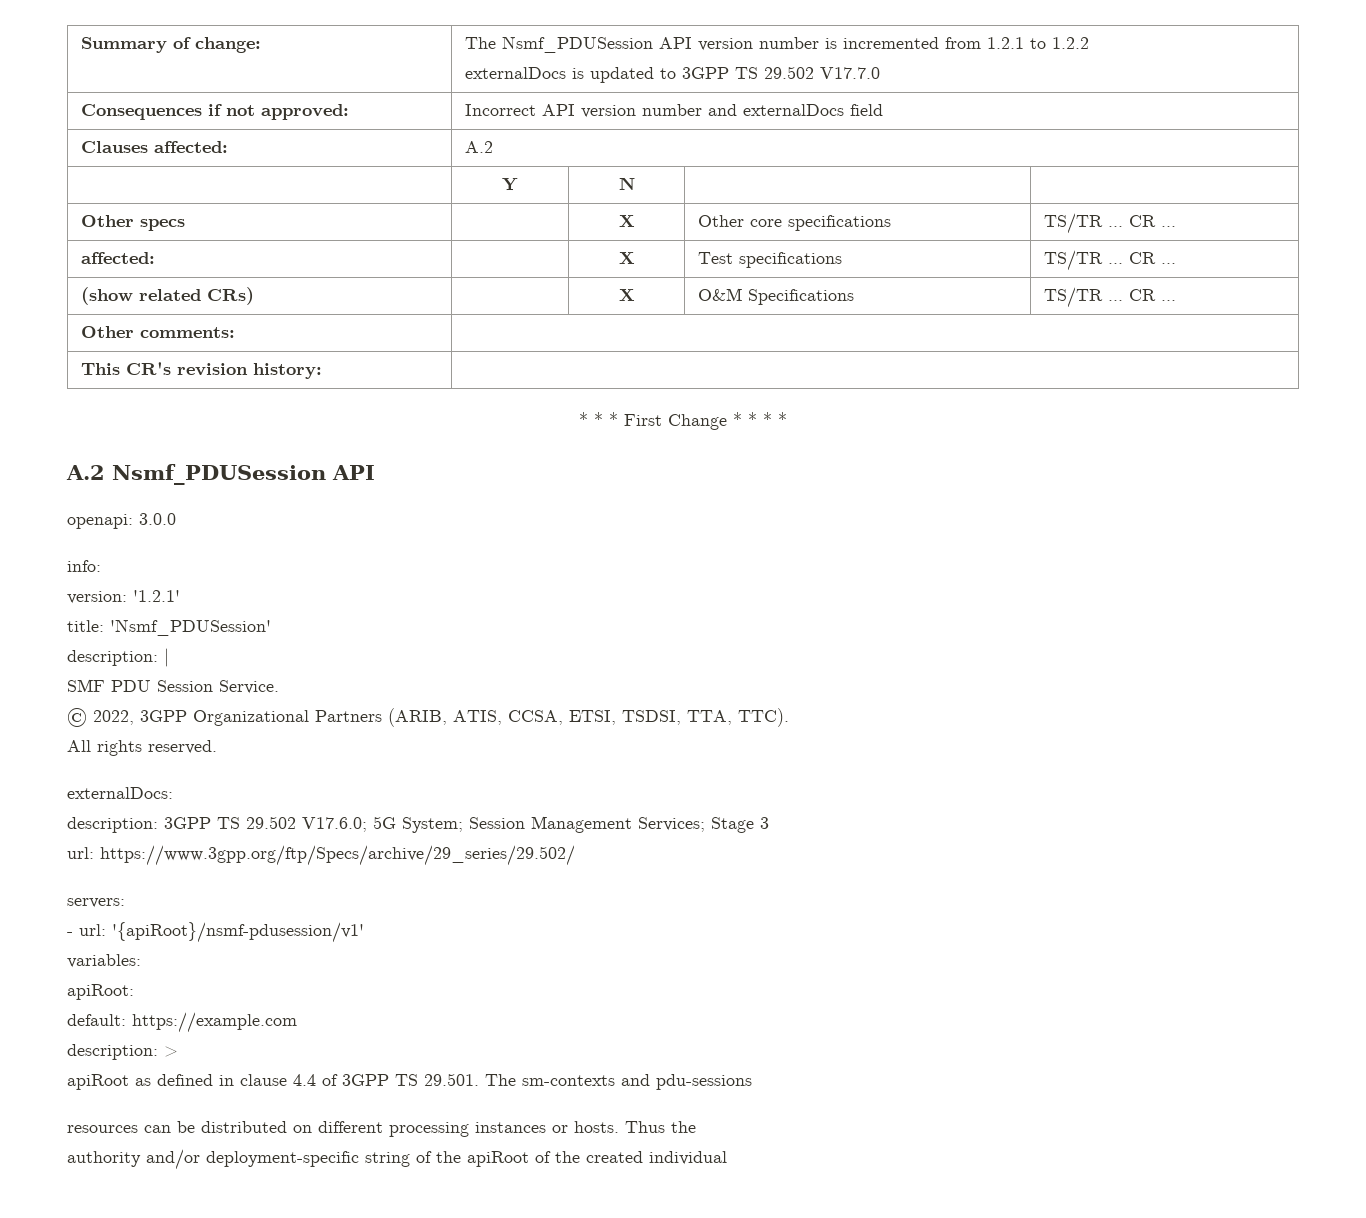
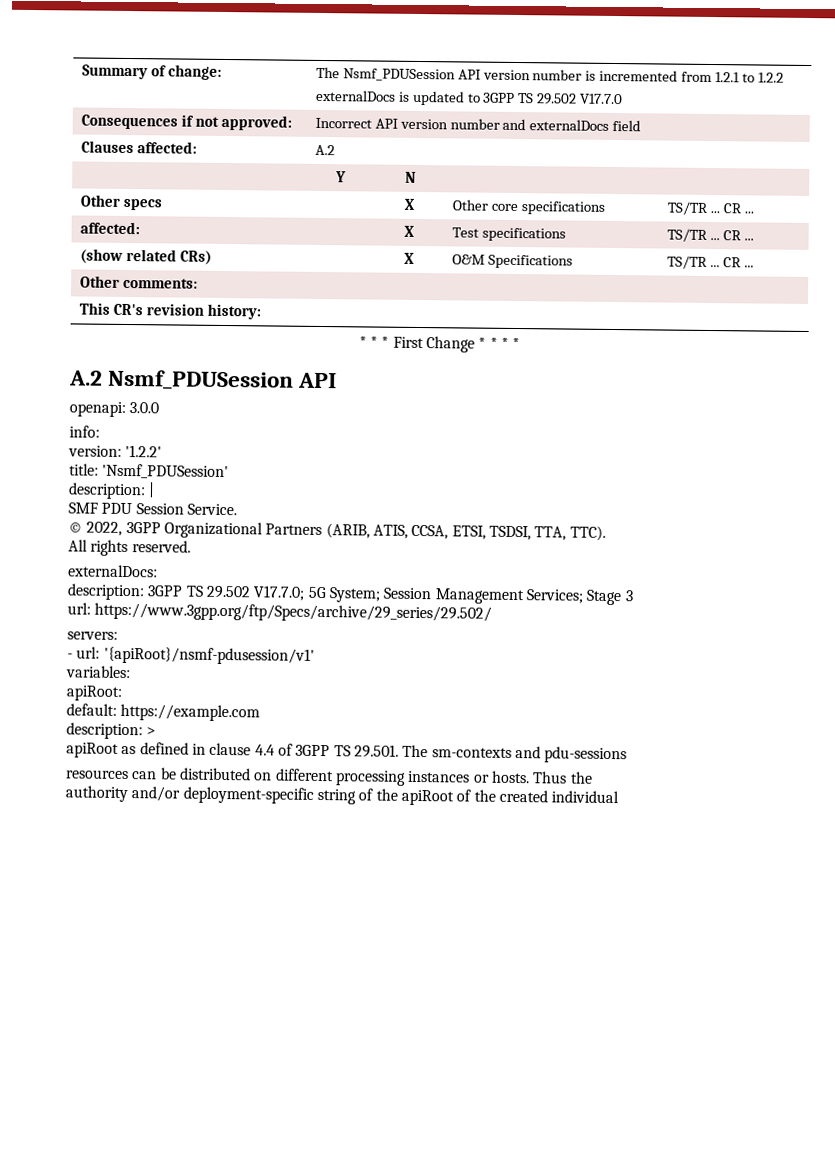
[133,590,180,602] '1.2.1' -> [125,444,163,458] '1.2.2'
[302,817,367,832] V17.6.0; -> [253,585,306,601] V17.7.0;

